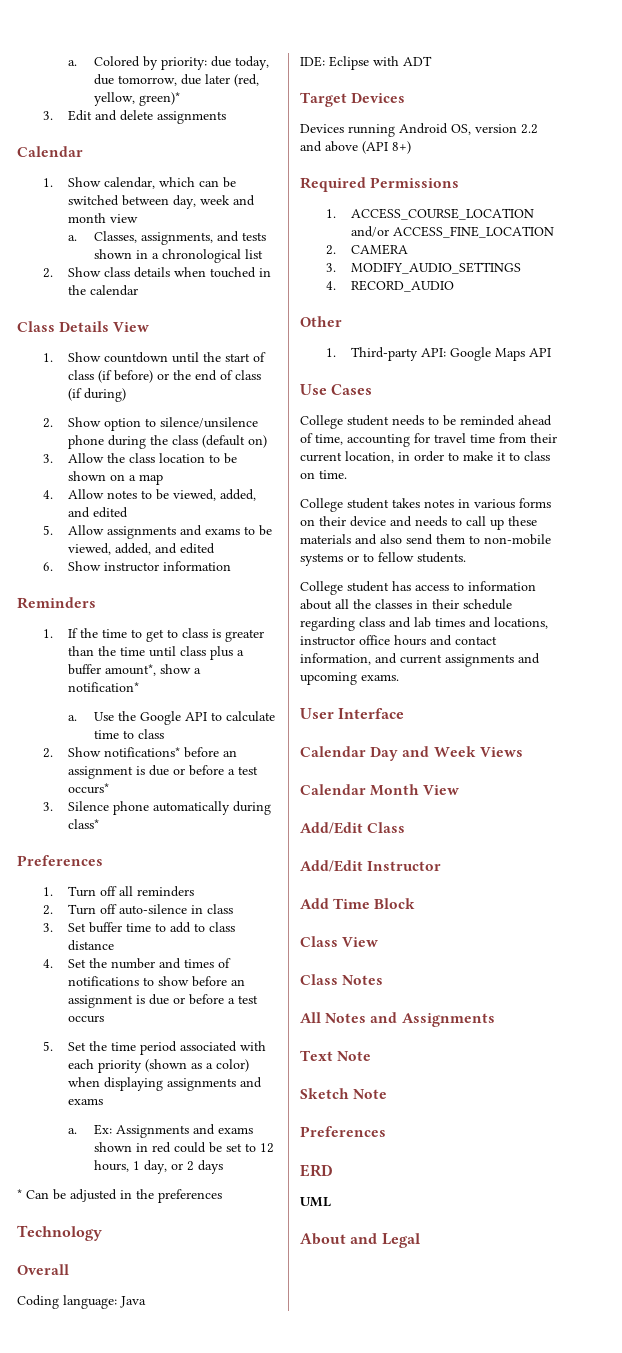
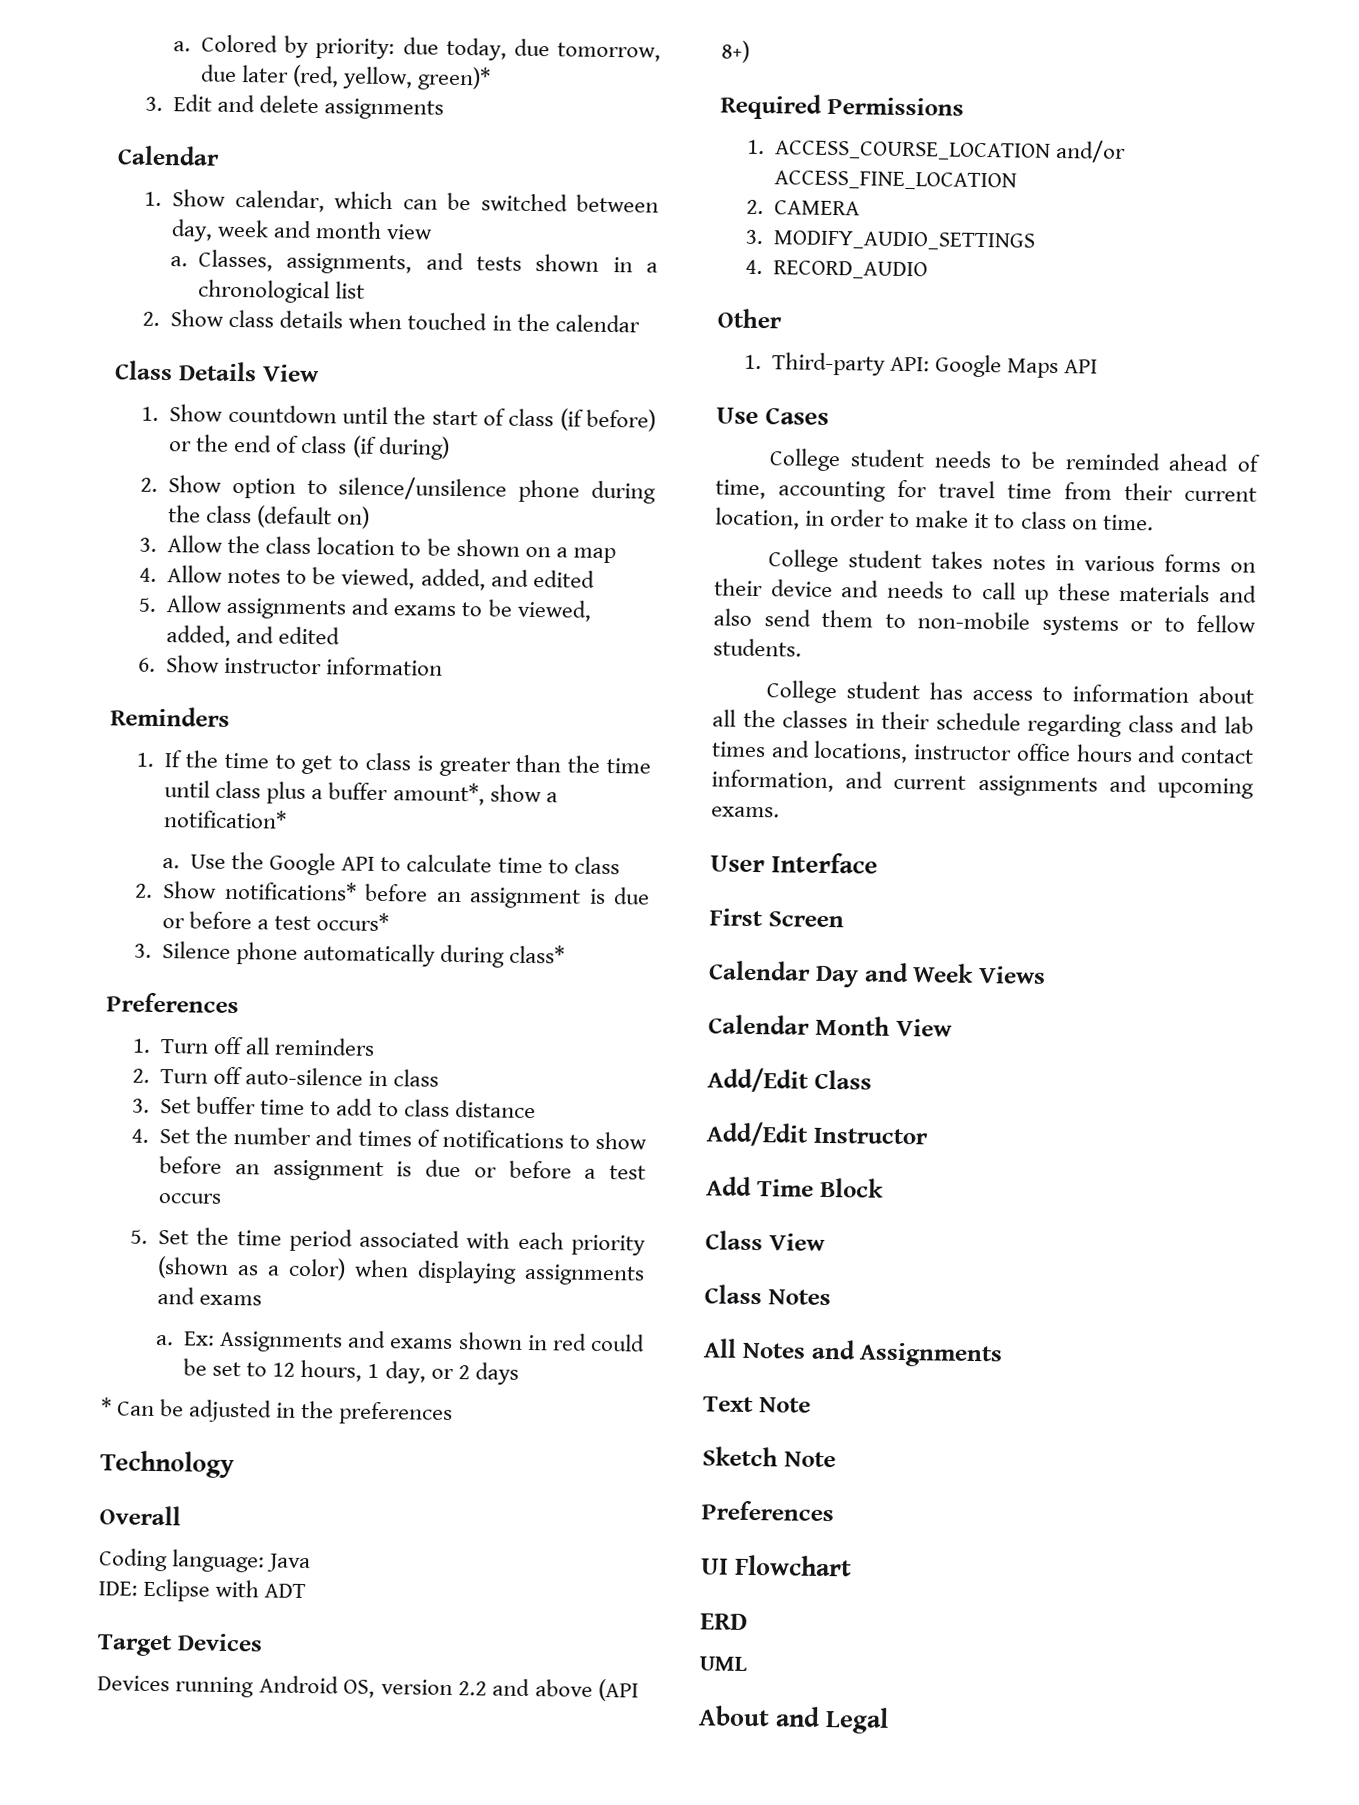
(405, 713) none -> [709,908,844,928] // First Screen
(386, 1131) none -> [700,1554,853,1577] // UI Flowchart

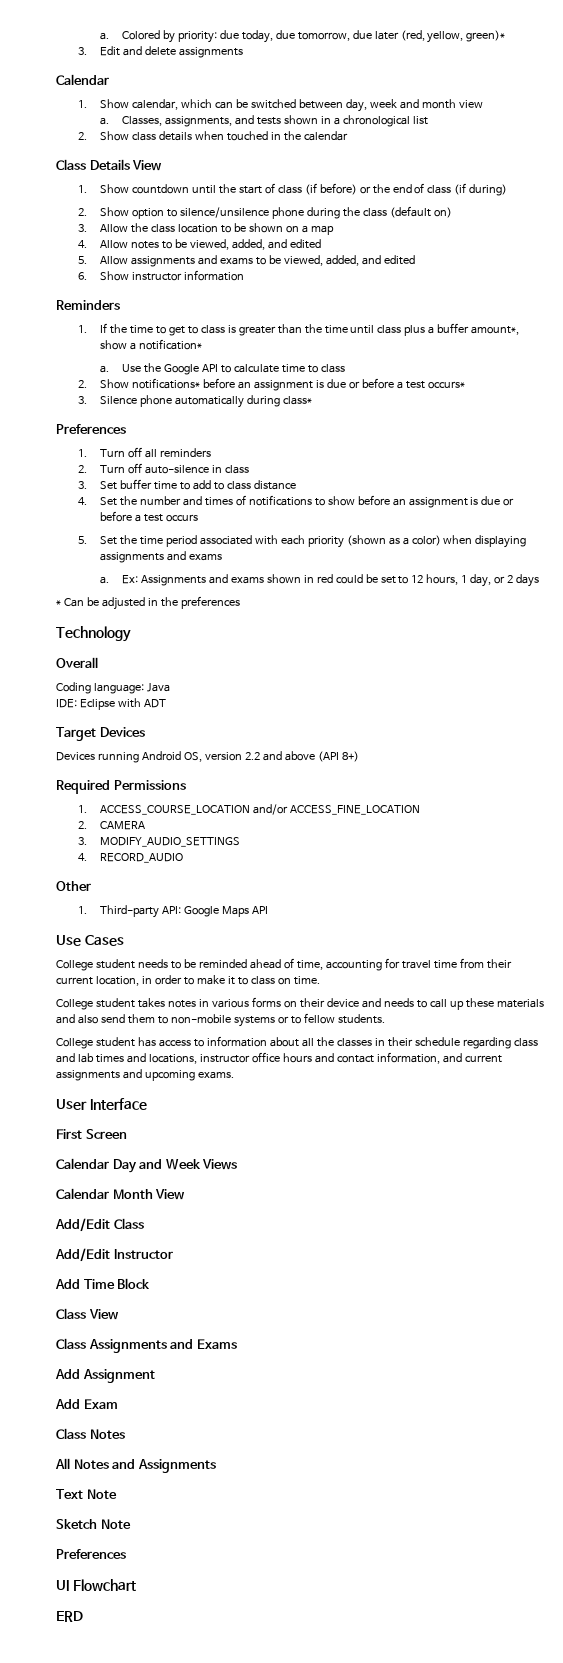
(825, 1242) none -> [56,1338,237,1353] [55,1369,155,1383] [55,1399,118,1409] // Class Assignments and Exams // Add Assignment // Add Exam
[699,1656,747,1671] [698,1705,890,1734] // UML // About and Legal -> (83, 1616) none

